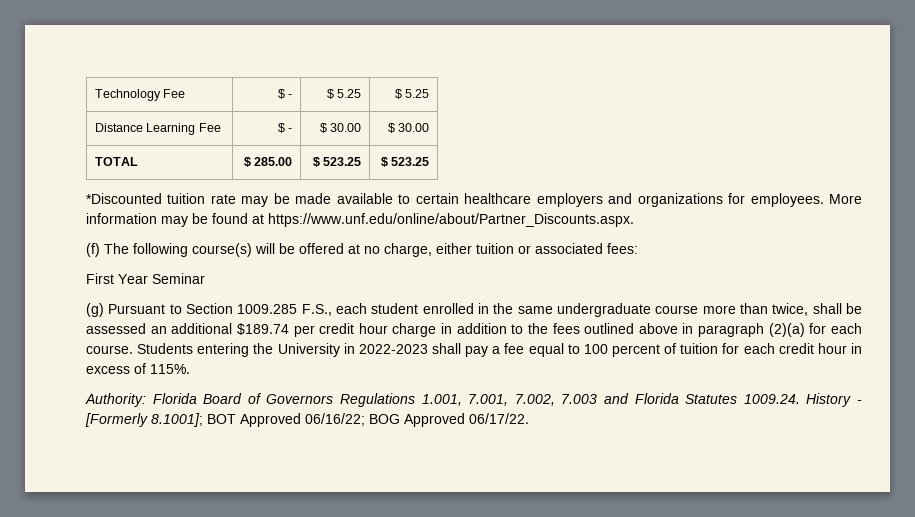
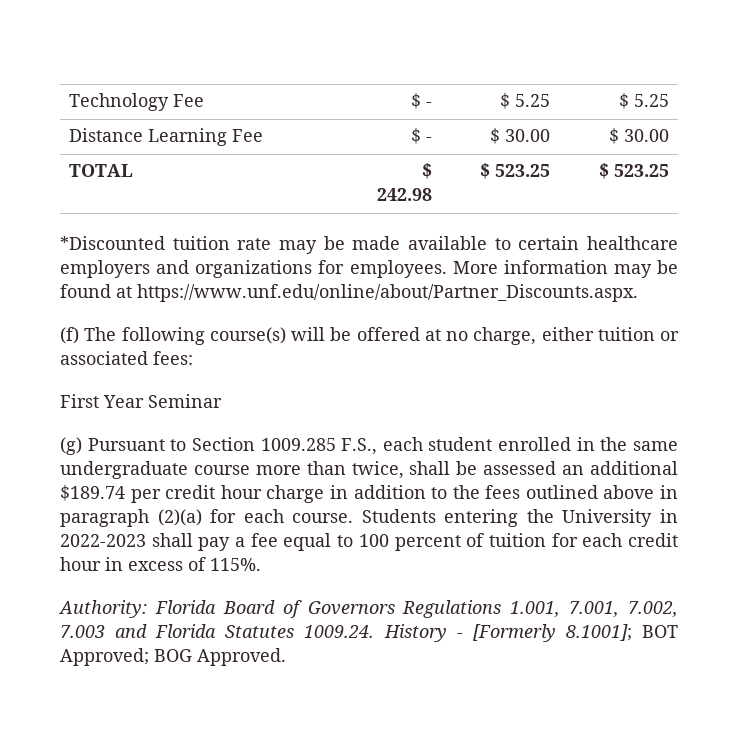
[254,157,293,166] 285.00 -> [377,188,433,201] // 242.98
[240,413,529,427] Approved 06/16/22; BOG Approved 06/17/22. -> [60,648,286,666] Approved; BOG Approved.

